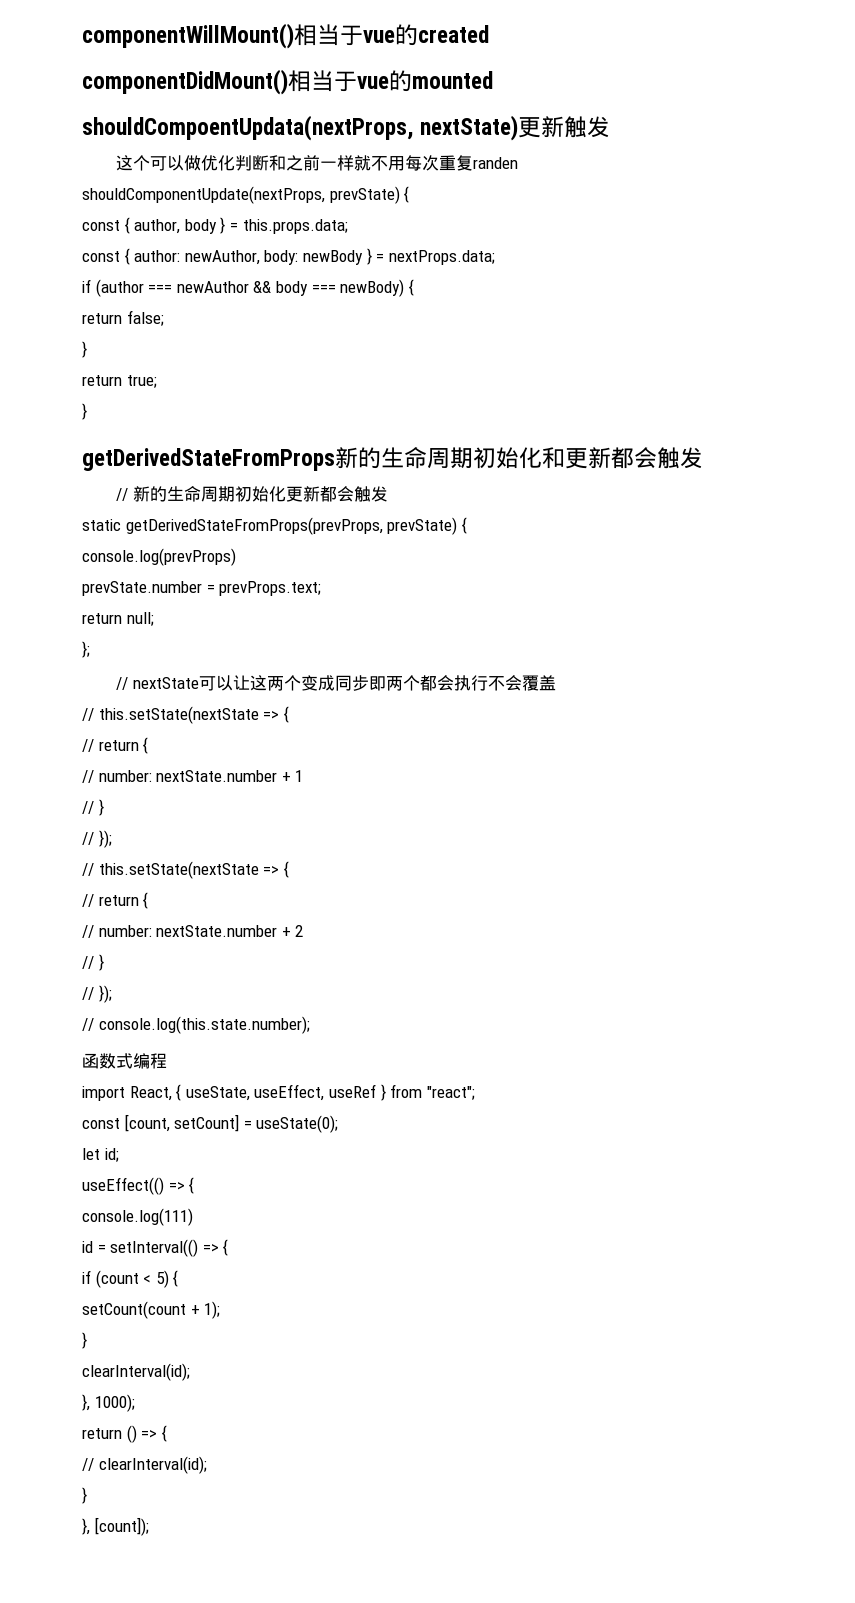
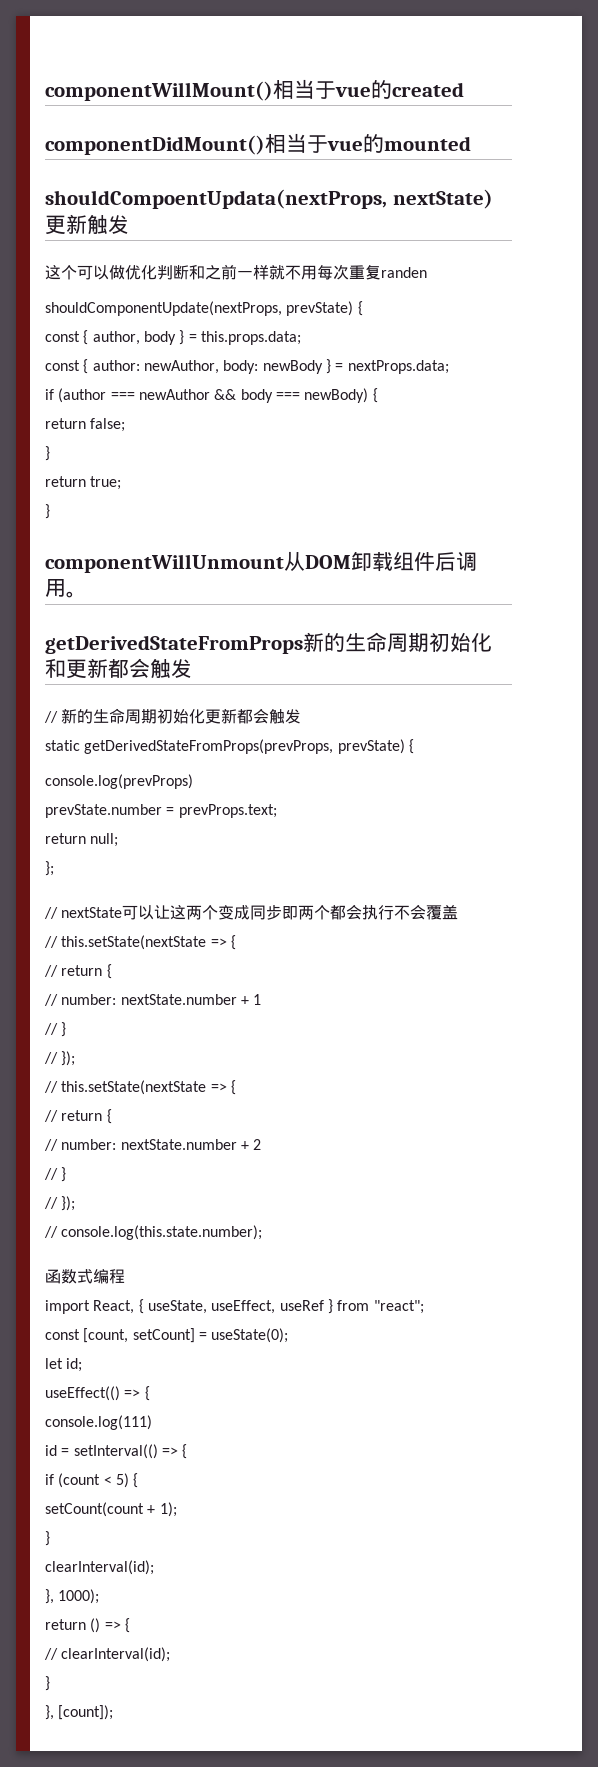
(87, 411) none -> [45,551,477,573] [45,579,87,598] // componentWillUnmount从DOM卸载组件后调用。

